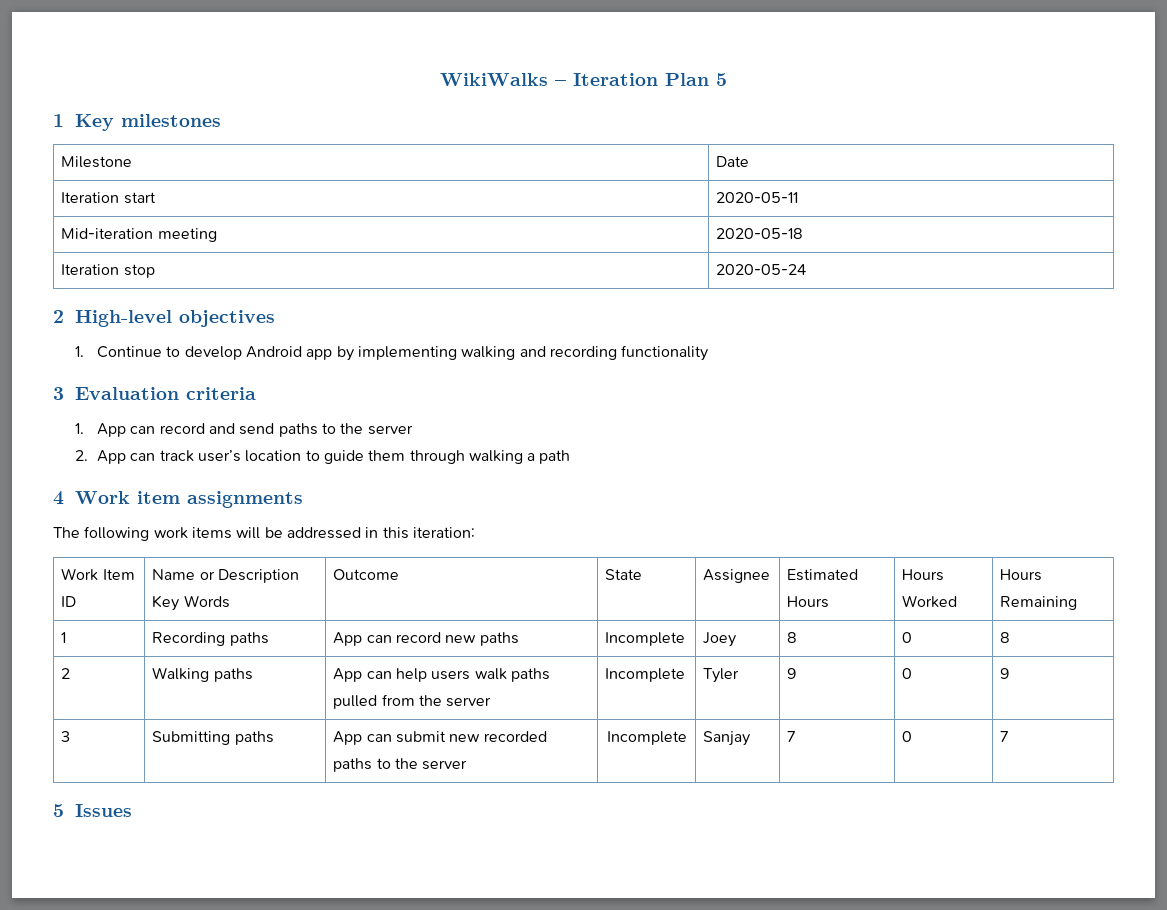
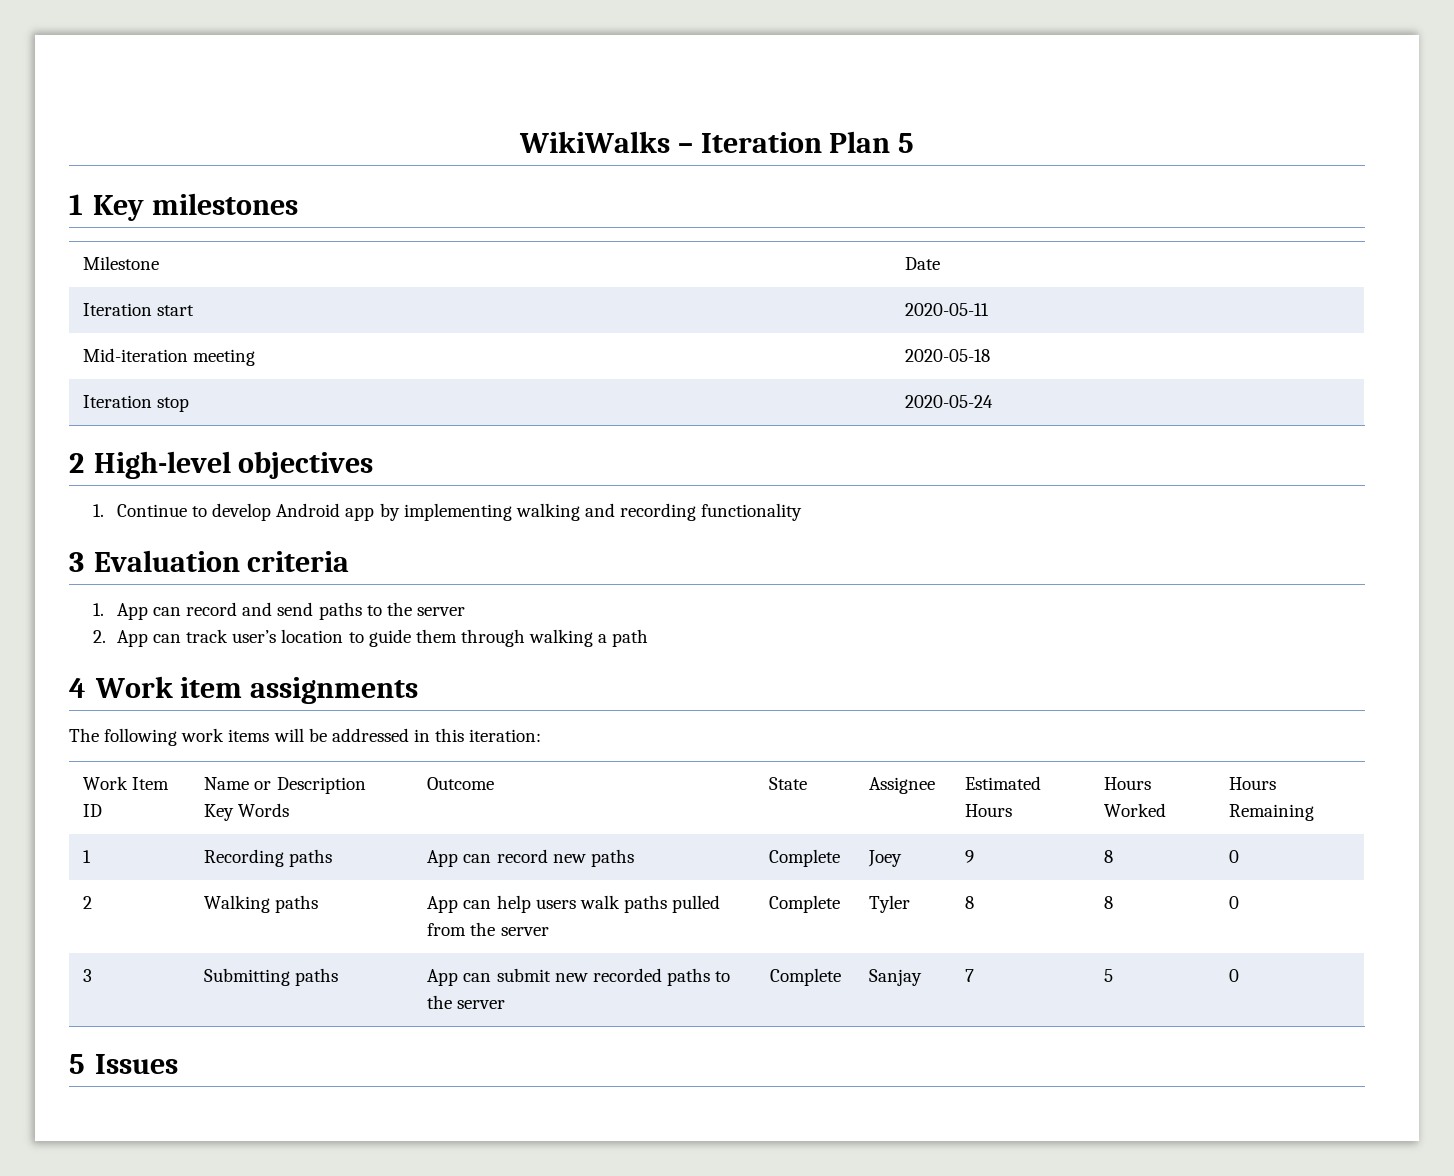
[605,632,686,646] Incomplete -> [769,849,841,867] Complete
[787,632,798,643] [902,632,913,643] [1000,632,1011,643] | 8 | 0 | 8 -> [965,850,975,863] [1104,850,1114,863] [1229,850,1240,863] | 9 | 8 | 0
[605,668,686,682] Incomplete -> [769,895,841,913] Complete
[787,668,797,679] [902,668,913,679] [1000,668,1010,679] 9 | 0 | 9 -> [965,896,975,909] [1104,896,1114,909] [1229,896,1240,909] 8 | 8 | 0
[606,731,687,745] Incomplete -> [770,968,841,986] Complete
[902,731,913,742] [1000,731,1010,742] | 0 | 7 -> [1104,969,1114,982] [1229,969,1240,982] | 5 | 0

